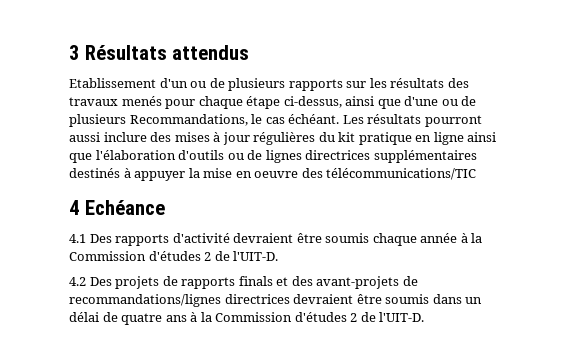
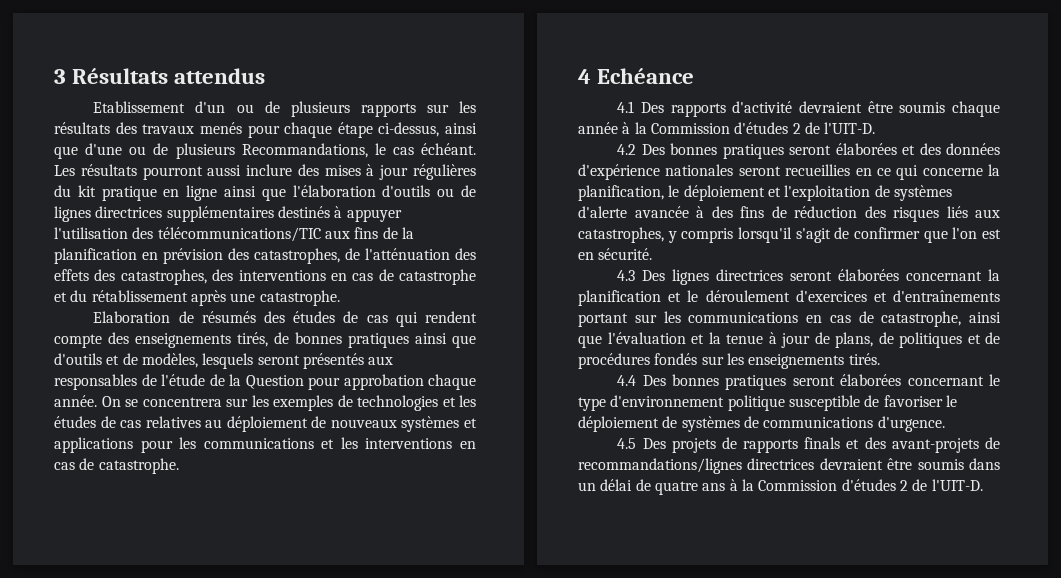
[188,168,477,180] la mise en oeuvre des télécommunications/TIC -> [54,227,414,242] [54,248,476,264] [54,269,476,285] [54,290,340,306] [93,311,478,327] [54,332,476,348] [54,353,394,369] [54,374,476,390] [54,395,476,411] [54,416,477,432] [54,437,476,453] [54,458,179,474] l'utilisation des télécommunications/TIC aux fins de la planification en prévision des catastrophes, de l'atténuation des effets des catastrophes, des interventions en cas de catastrophe et du rétablissement après une catastrophe. // Elaboration de résumés des études de cas qui rendent compte des enseignements tirés, de bonnes pratiques ainsi que d'outils et de modèles, lesquels seront présentés aux responsables de l'étude de la Question pour approbation chaque année. On se concentrera sur les exemples de technologies et les études de cas relatives au déploiement de nouveaux systèmes et applications pour les communications et les interventions en cas de catastrophe.
(112, 281) none -> [670,143,1001,159] [578,164,1000,180] [578,185,952,201] [578,206,1000,222] [578,227,1001,243] [578,248,653,260] [617,269,1000,285] [578,290,1000,306] [578,311,1001,327] [578,332,1000,348] [578,353,880,369] [617,374,1000,390] [578,395,957,411] [578,416,945,432] [617,438,666,449] bonnes pratiques seront élaborées et des données d'expérience nationales seront recueillies en ce qui concerne la planification, le déploiement et l'exploitation de systèmes d'alerte avancée à des fins de réduction des risques liés aux catastrophes, y compris lorsqu'il s'agit de confirmer que l'on est en sécurité. // 4.3 Des lignes directrices seront élaborées concernant la planification et le déroulement d'exercices et d'entraînements portant sur les communications en cas de catastrophe, ainsi que l'évaluation et la tenue à jour de plans, de politiques et de procédures fondés sur les enseignements tirés. // 4.4 Des bonnes pratiques seront élaborées concernant le type d'environnement politique susceptible de favoriser le déploiement de systèmes de communications d'urgence. // 4.5 Des

